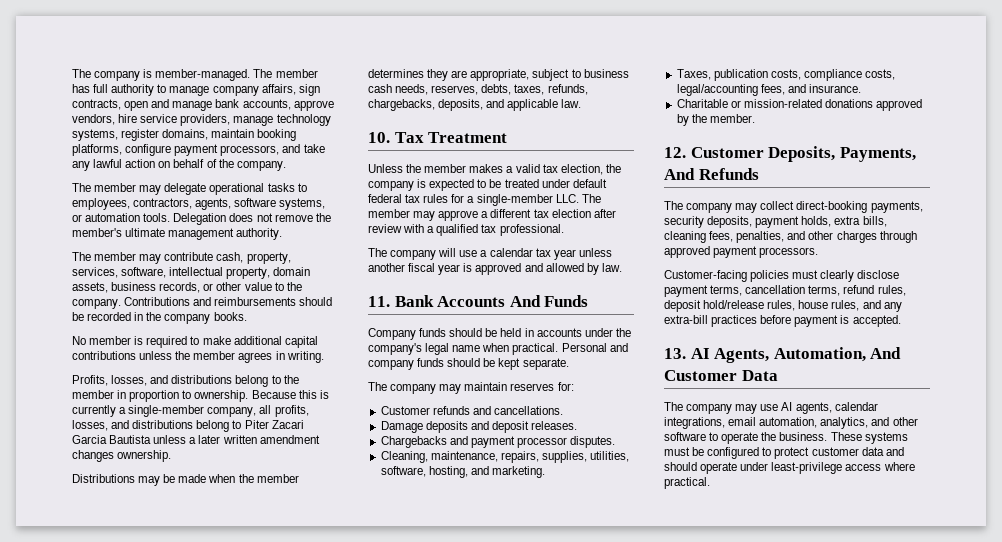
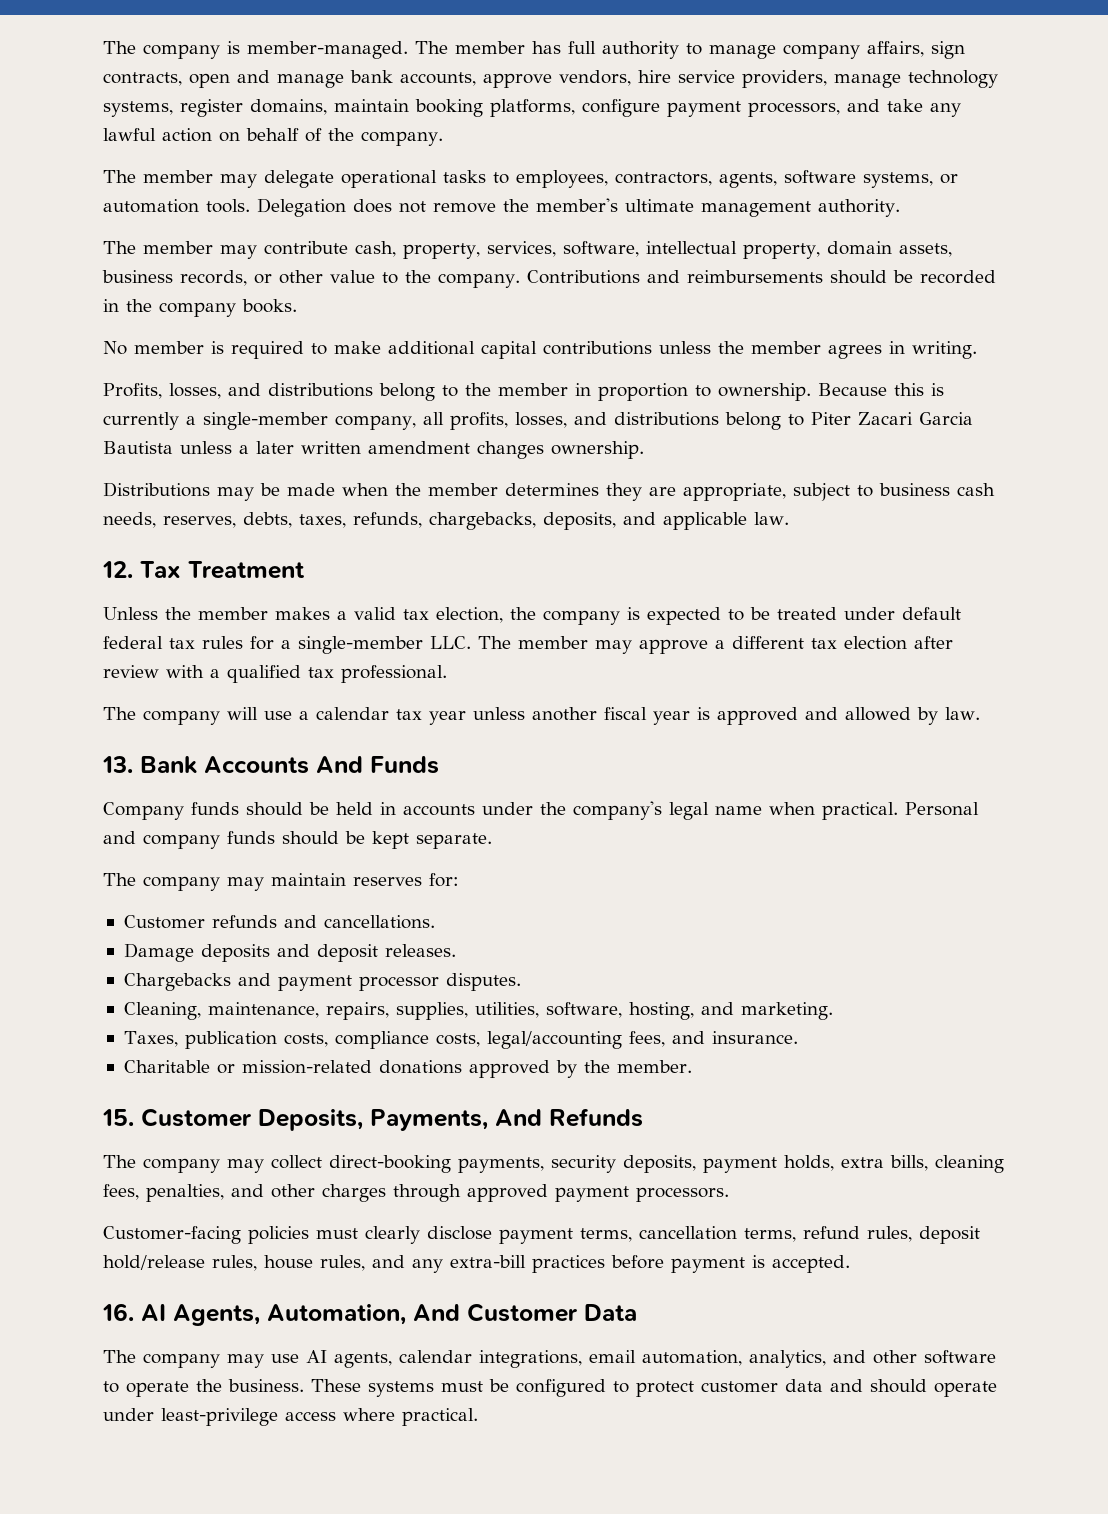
[368,132,390,143] 10. -> [102,561,133,578] 12.
[368,296,390,307] 11. -> [102,756,133,773] 13.
[664,147,686,158] 12. -> [102,1109,134,1126] 15.
[664,348,686,359] 13. -> [102,1303,134,1321] 16.

